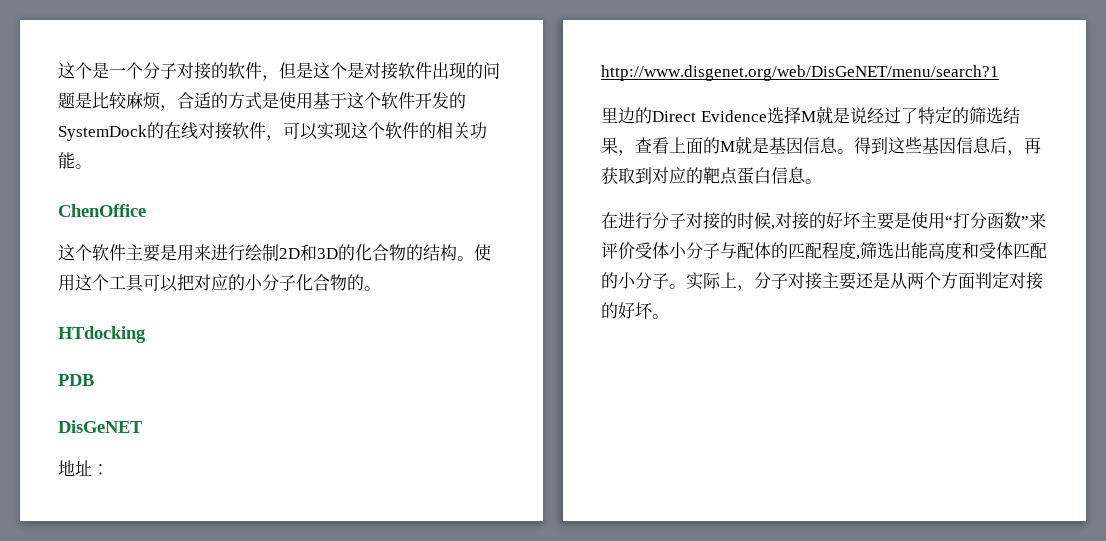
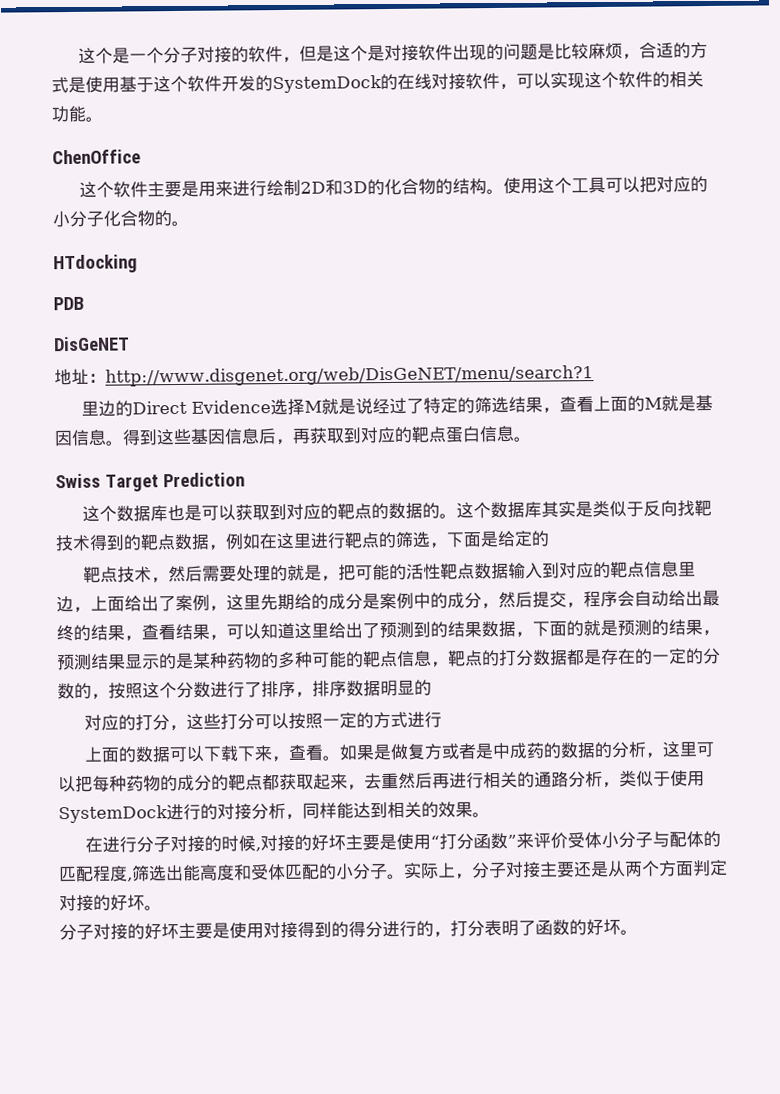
(822, 181) none -> [55,472,245,492] [82,499,713,522] [55,530,550,552] [83,561,697,584] [56,589,720,613] [56,619,720,642] [56,647,721,671] [57,679,432,700] [84,711,443,732] [84,741,715,763] [58,770,705,793] [58,801,490,824] // Swiss Target Prediction // 这个数据库也是可以获取到对应的靶点的数据的。这个数据库其实是类似于反向找靶技术得到的靶点数据，例如在这里进行靶点的筛选，下面是给定的 // 靶点技术，然后需要处理的就是，把可能的活性靶点数据输入到对应的靶点信息里边，上面给出了案例，这里先期给的成分是案例中的成分，然后提交，程序会自动给出最终的结果，查看结果，可以知道这里给出了预测到的结果数据，下面的就是预测的结果，预测结果显示的是某种药物的多种可能的靶点信息，靶点的打分数据都是存在的一定的分数的，按照这个分数进行了排序，排序数据明显的 // 对应的打分，这些打分可以按照一定的方式进行 // 上面的数据可以下载下来，查看。如果是做复方或者是中成药的数据的分析，这里可以把每种药物的成分的靶点都获取起来，去重然后再进行相关的通路分析，类似于使用SystemDock进行的对接分析，同样能达到相关的效果。
(669, 316) none -> [59,918,638,941] // 分子对接的好坏主要是使用对接得到的得分进行的，打分表明了函数的好坏。

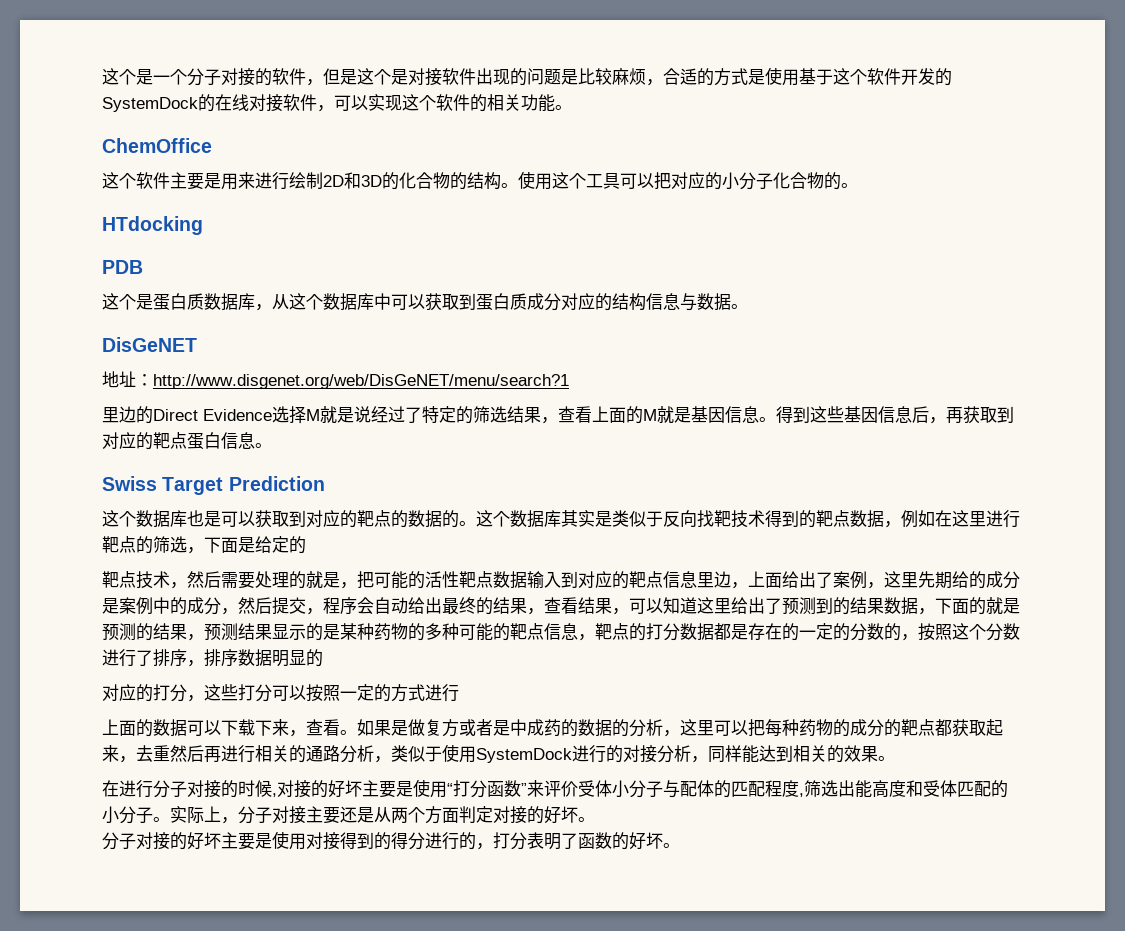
[52,149,141,165] ChenOffice -> [102,138,212,153] ChemOffice
(84, 303) none -> [102,293,748,311] // 这个是蛋白质数据库，从这个数据库中可以获取到蛋白质成分对应的结构信息与数据。

